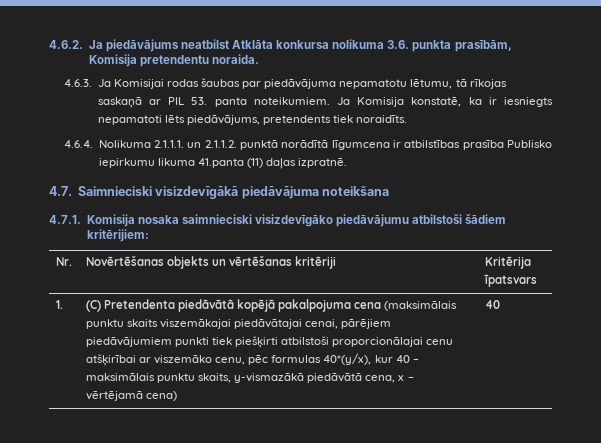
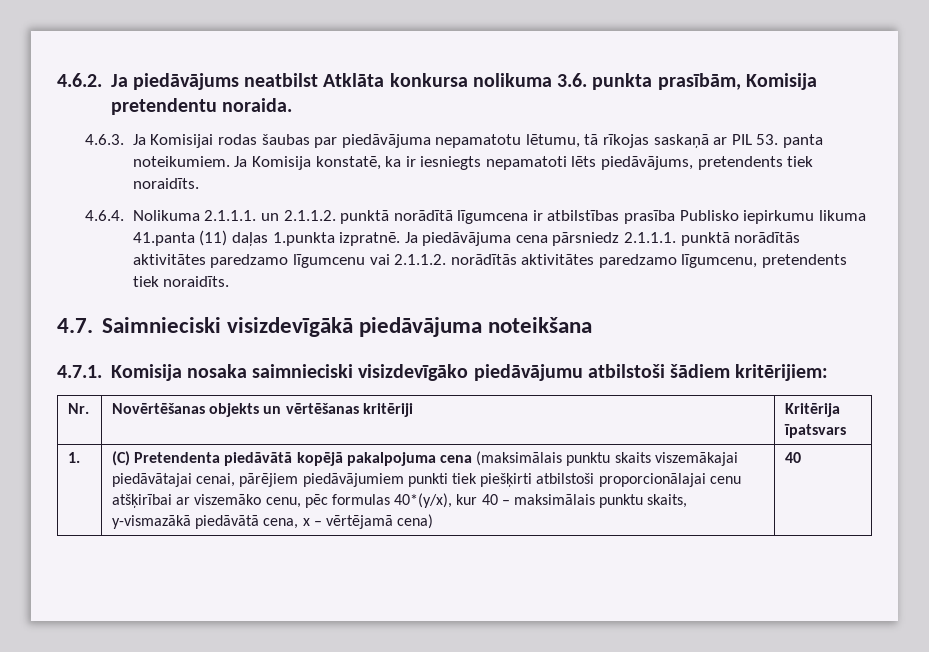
(297, 163) none -> [272,232,335,246] 1.punkta
(348, 163) none -> [404,232,801,246] [132,254,848,268] [132,276,230,287] Ja piedāvājuma cena pārsniedz 2.1.1.1. punktā norādītās aktivitātes paredzamo līgumcenu vai 2.1.1.2. norādītās aktivitātes paredzamo līgumcenu, pretendents tiek noraidīts.

